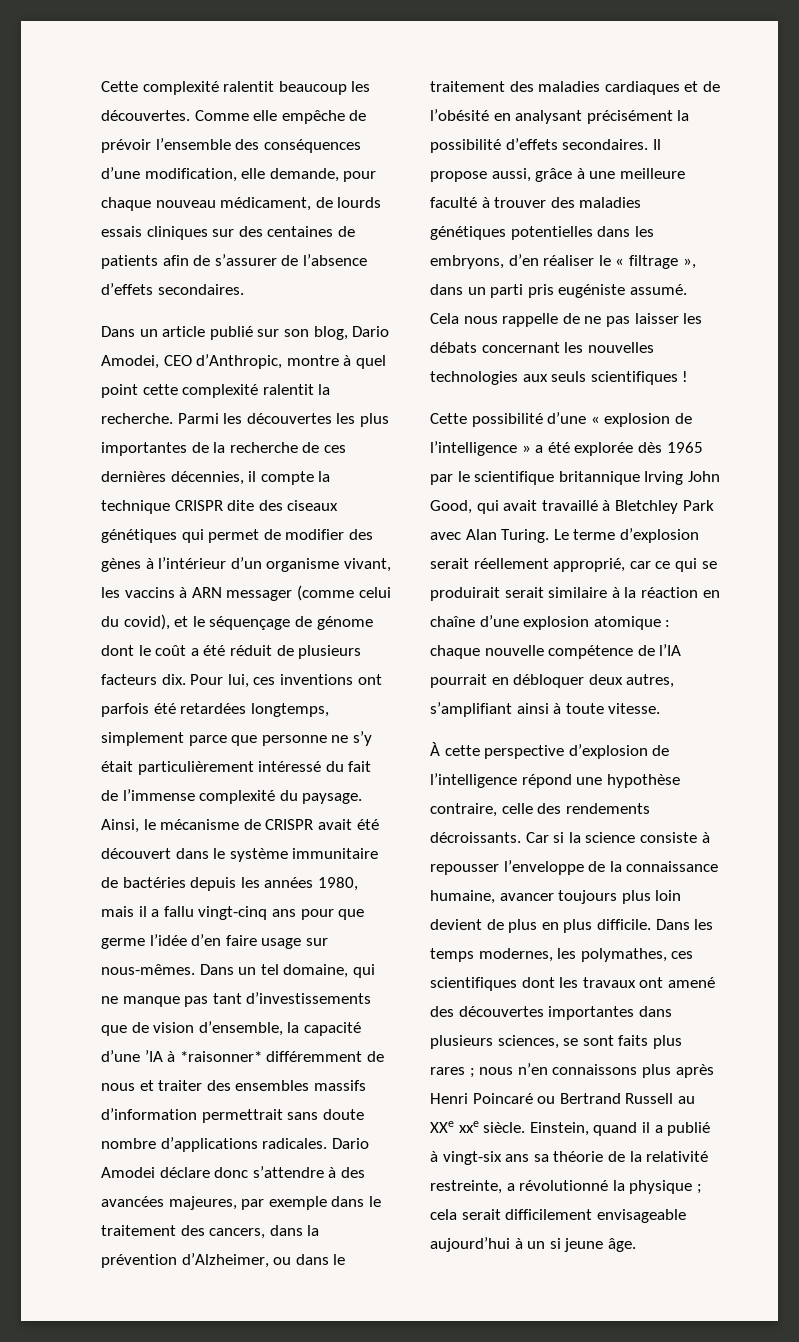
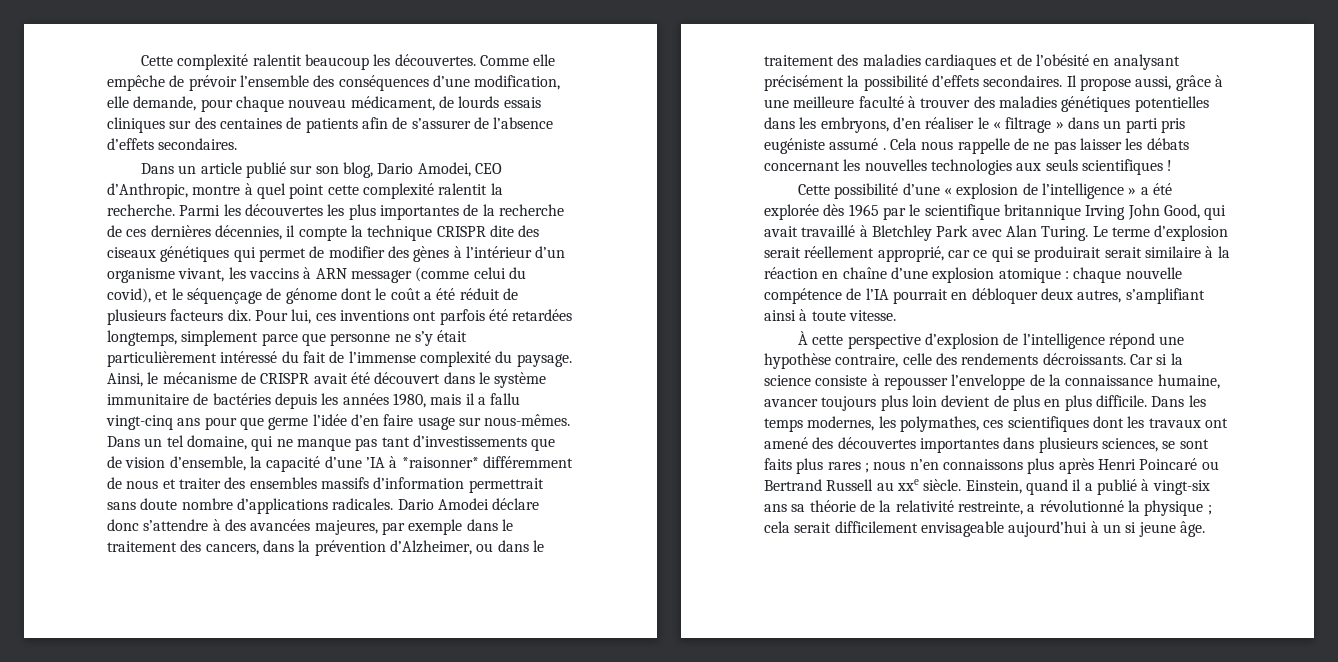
[682,258,696,269] », -> [1055,121,1064,129] »
[629,284,687,295] assumé. -> [829,138,886,150] assumé .
[430,1121,454,1133] XXe -> (894, 486) none

